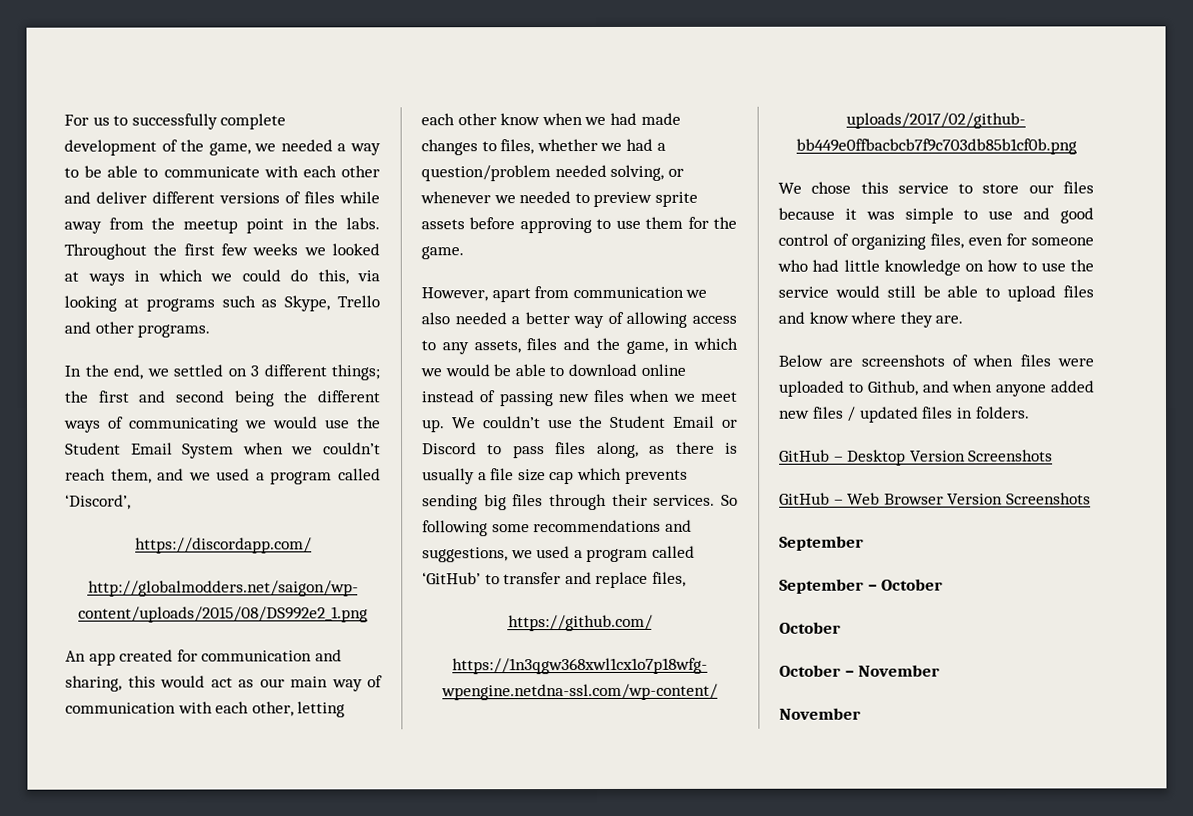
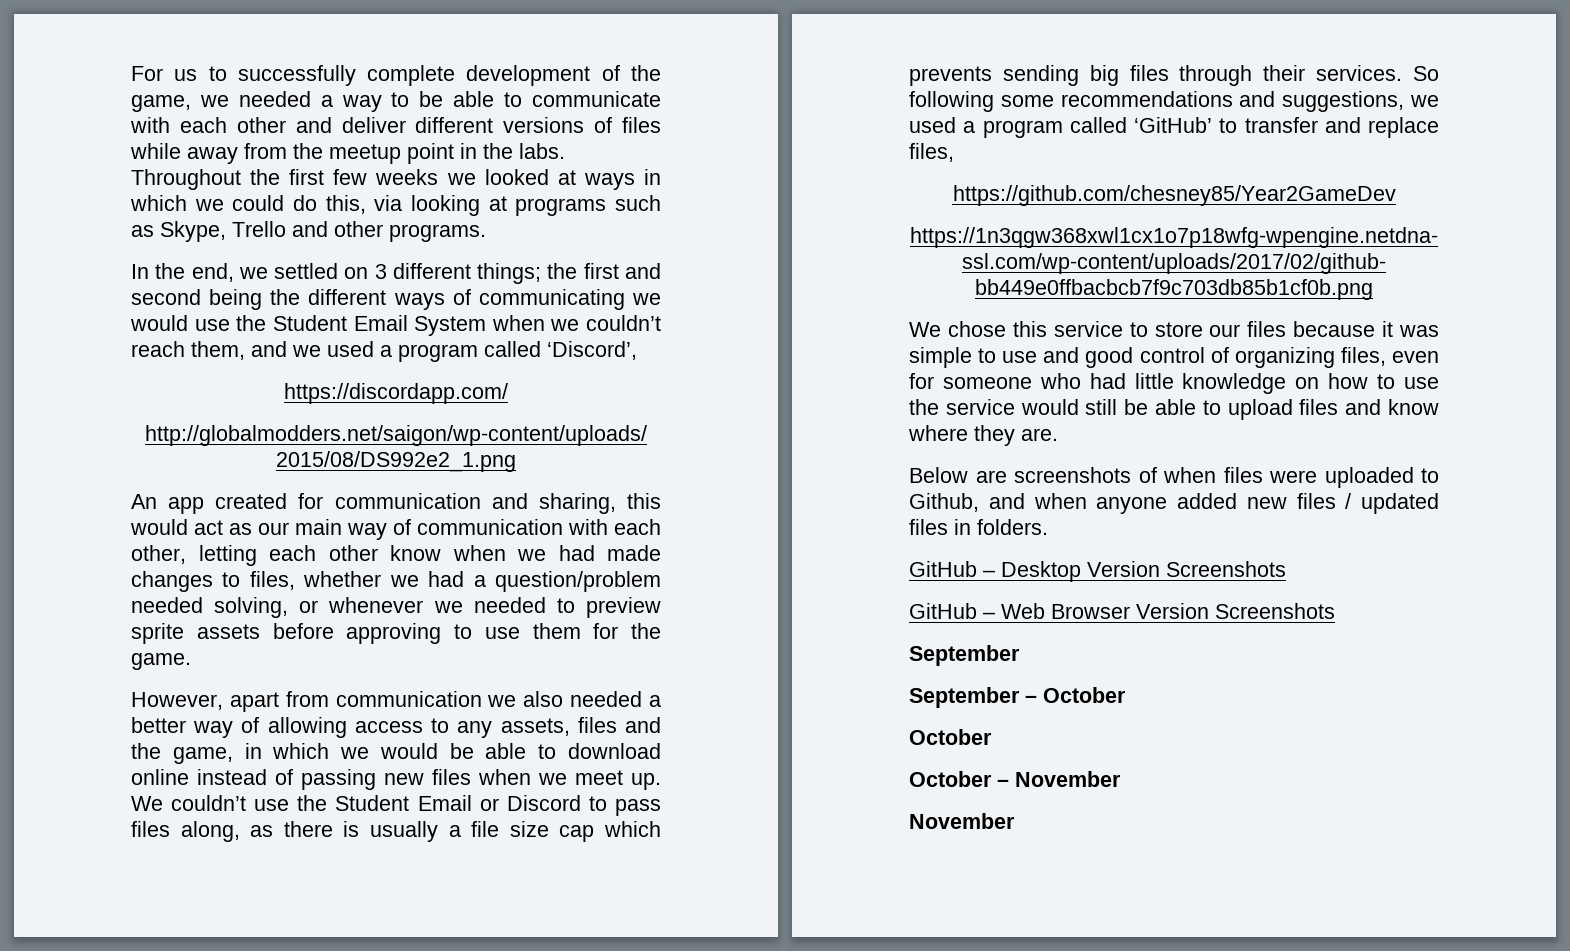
[507,614,653,632] https://github.com/ -> [952,185,1396,206] https://github.com/chesney85/Year2GameDev

